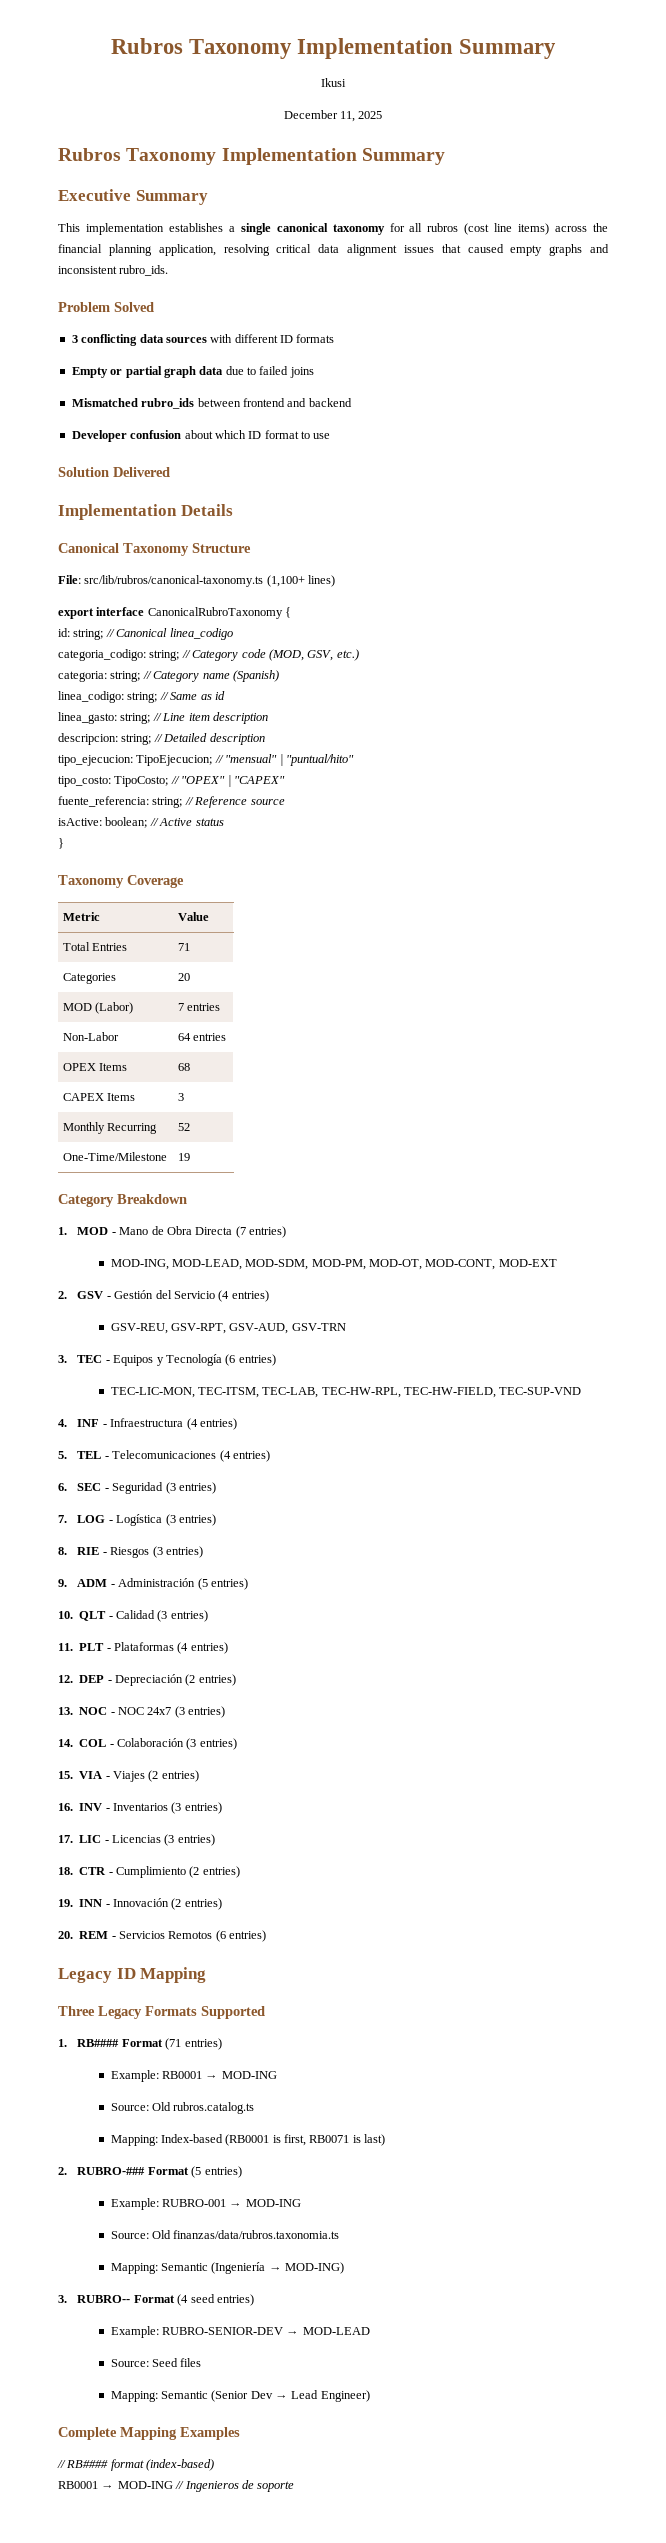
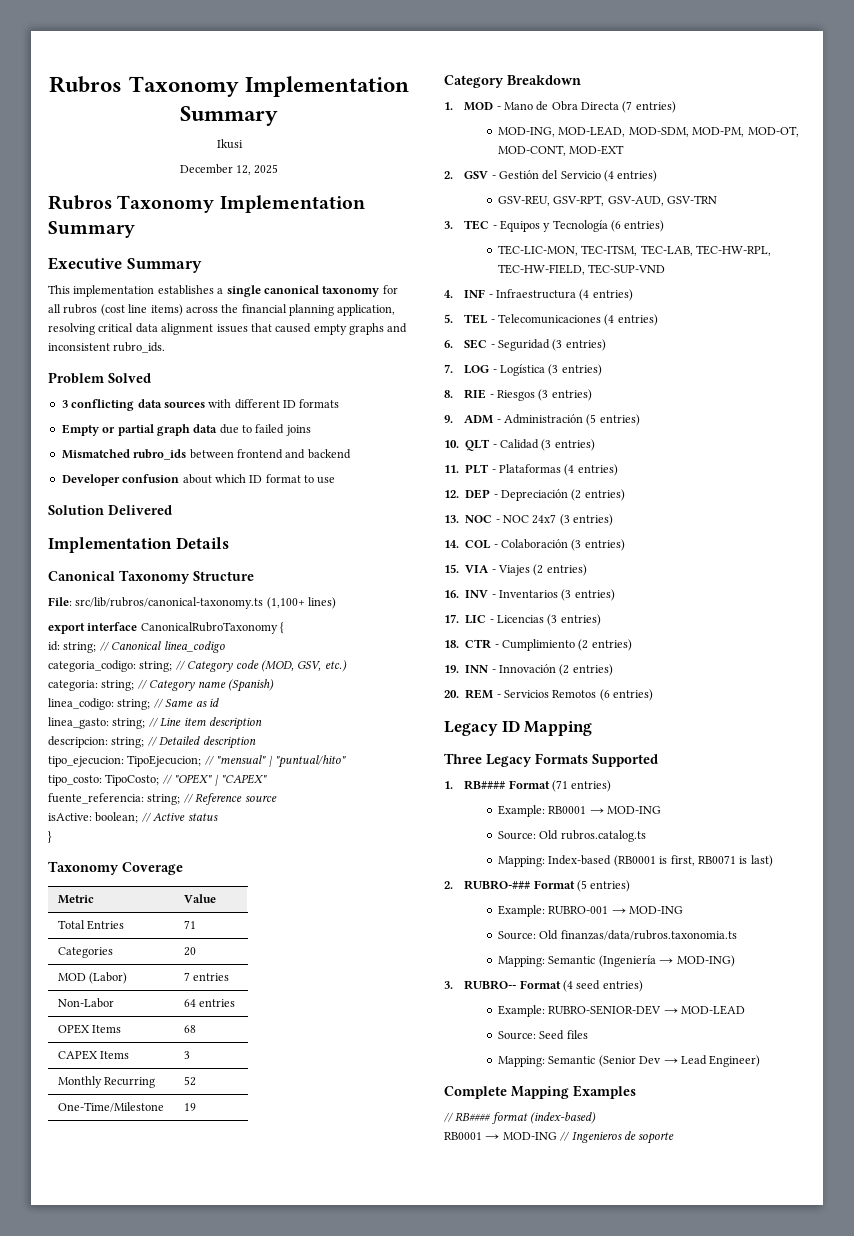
[340,111,355,122] 11, -> [236,165,251,175] 12,

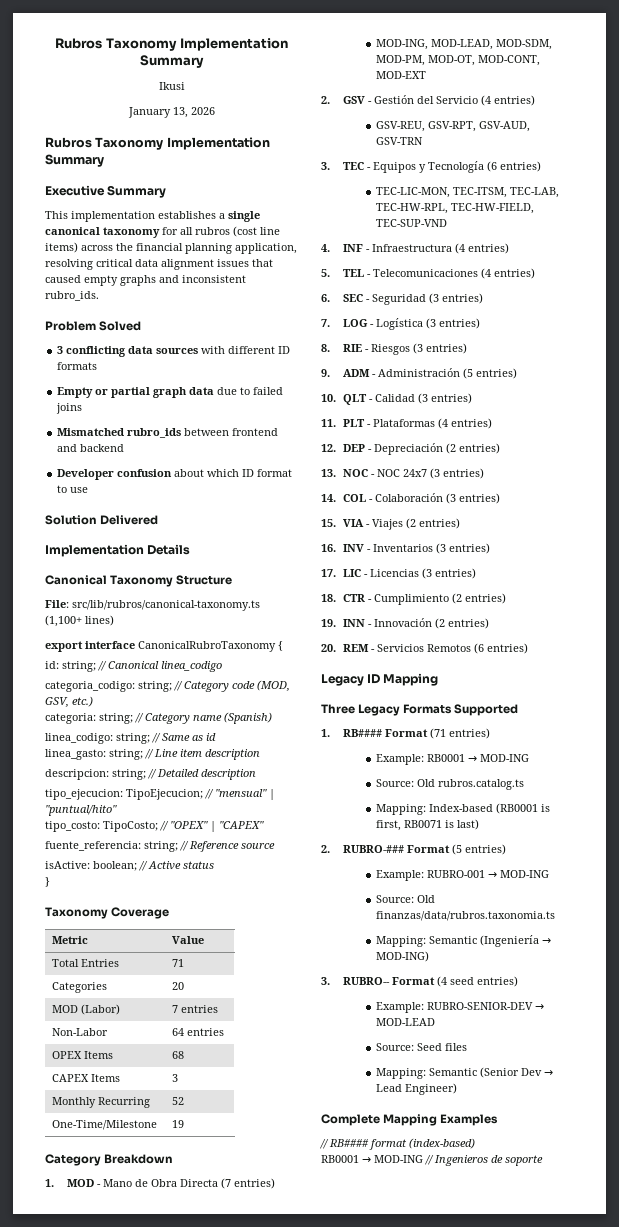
[179,164,279,175] December 12, 2025 -> [127,107,215,118] January 13, 2026

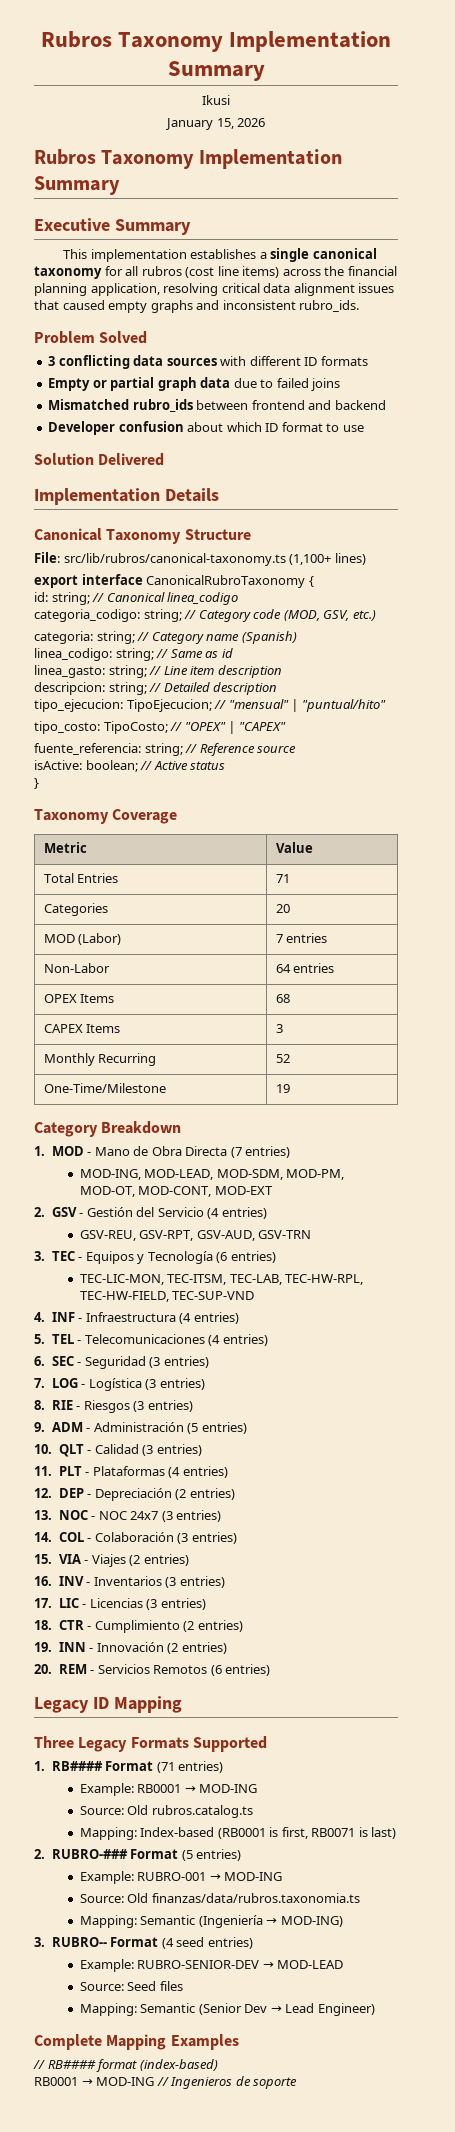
[172,107,188,118] 13, -> [216,118,234,129] 15,

